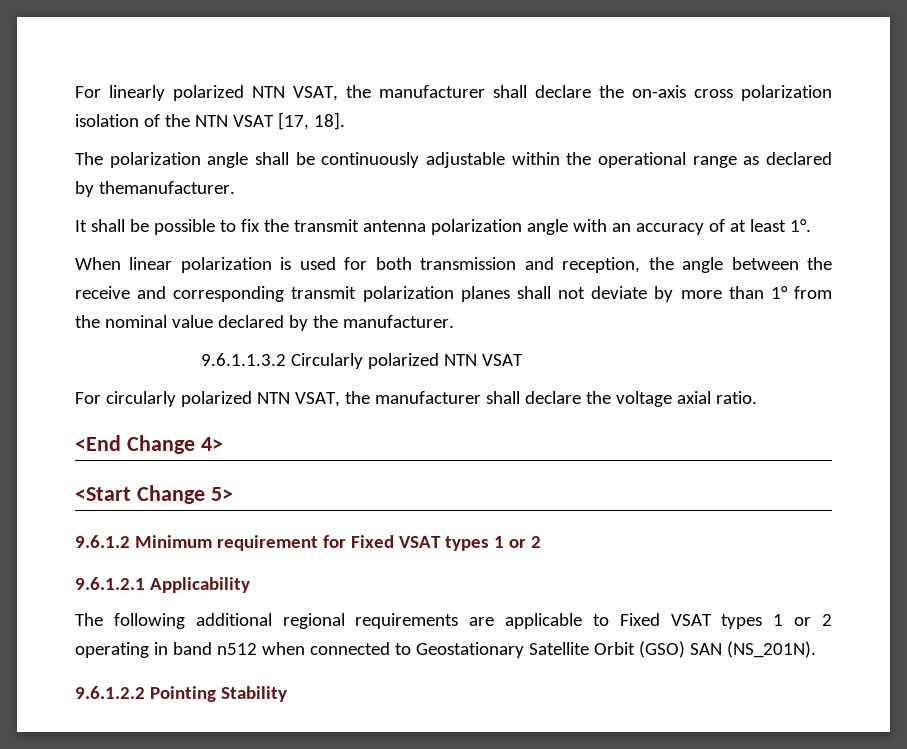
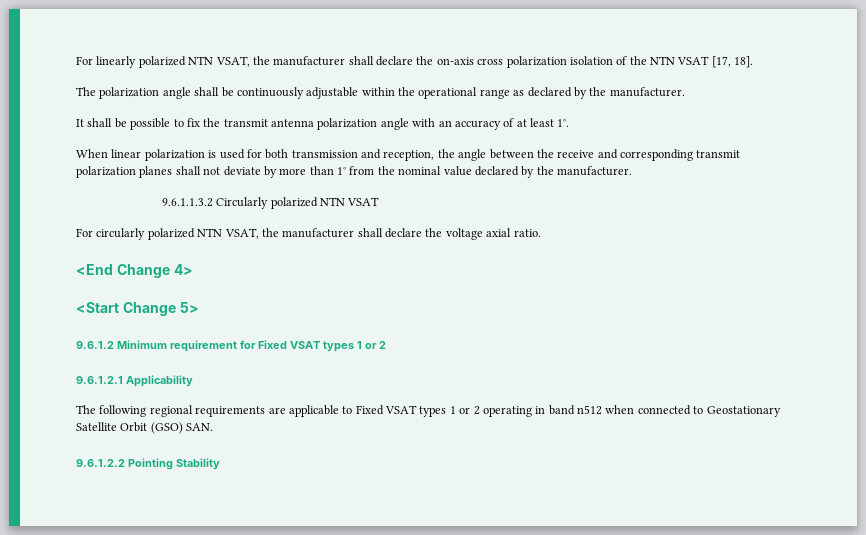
[98,181,235,194] themanufacturer. -> [589,87,685,97] the manufacturer.
[195,613,272,626] additional -> (147, 411) none
[689,641,816,658] SAN (NS_201N). -> [186,423,214,431] SAN.

